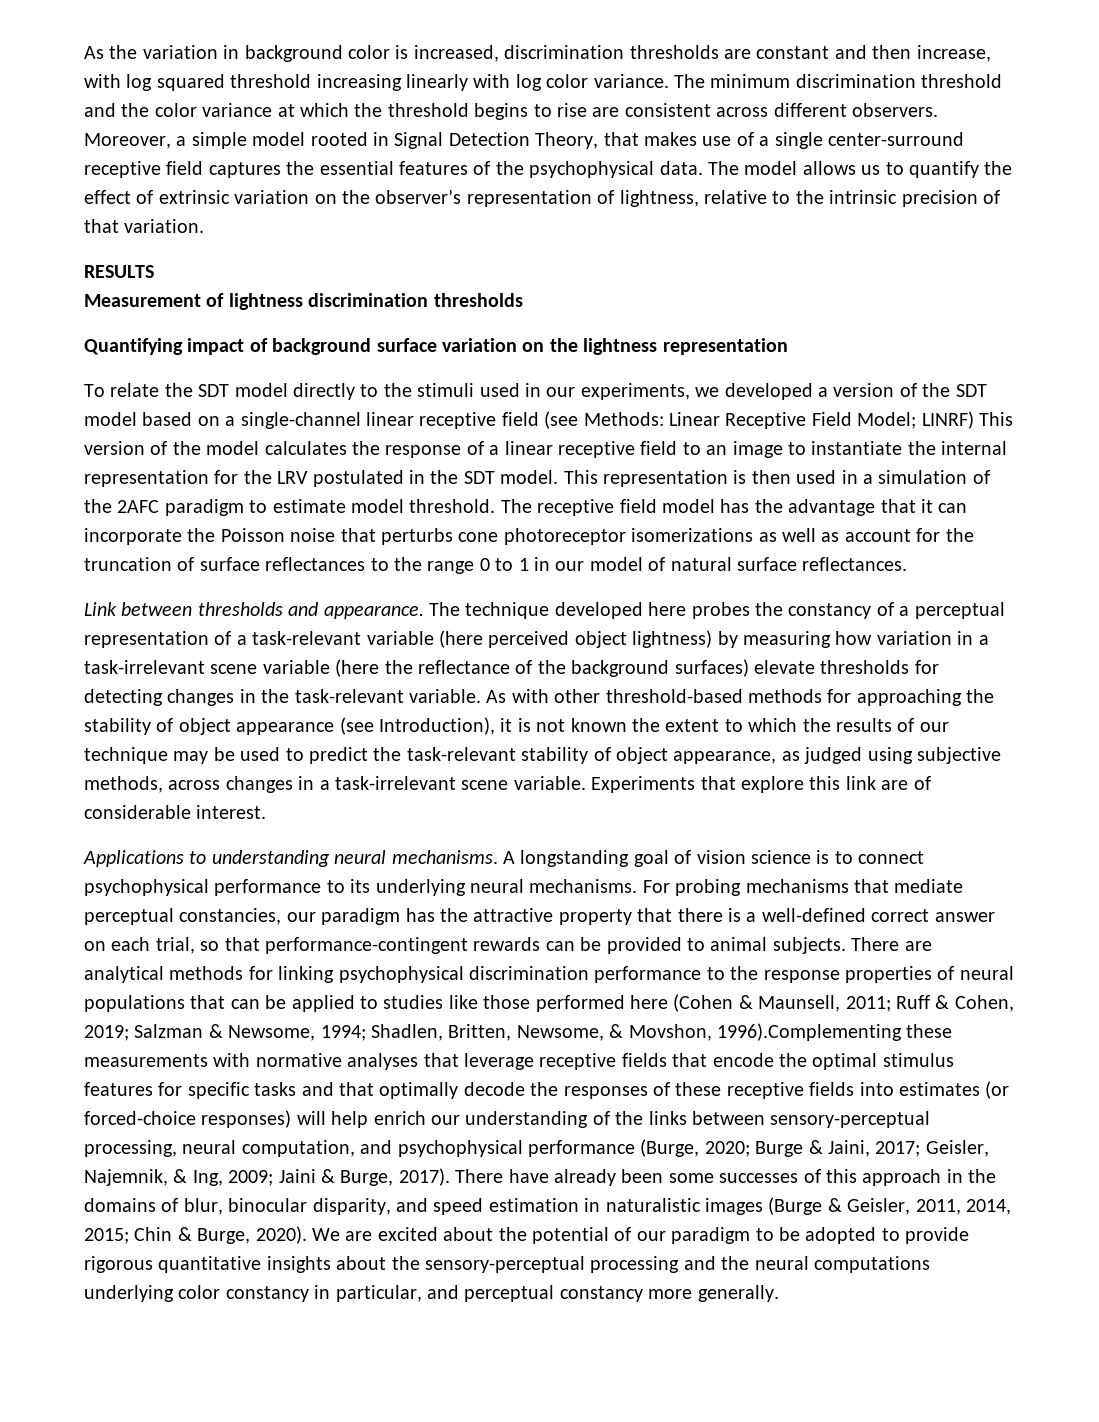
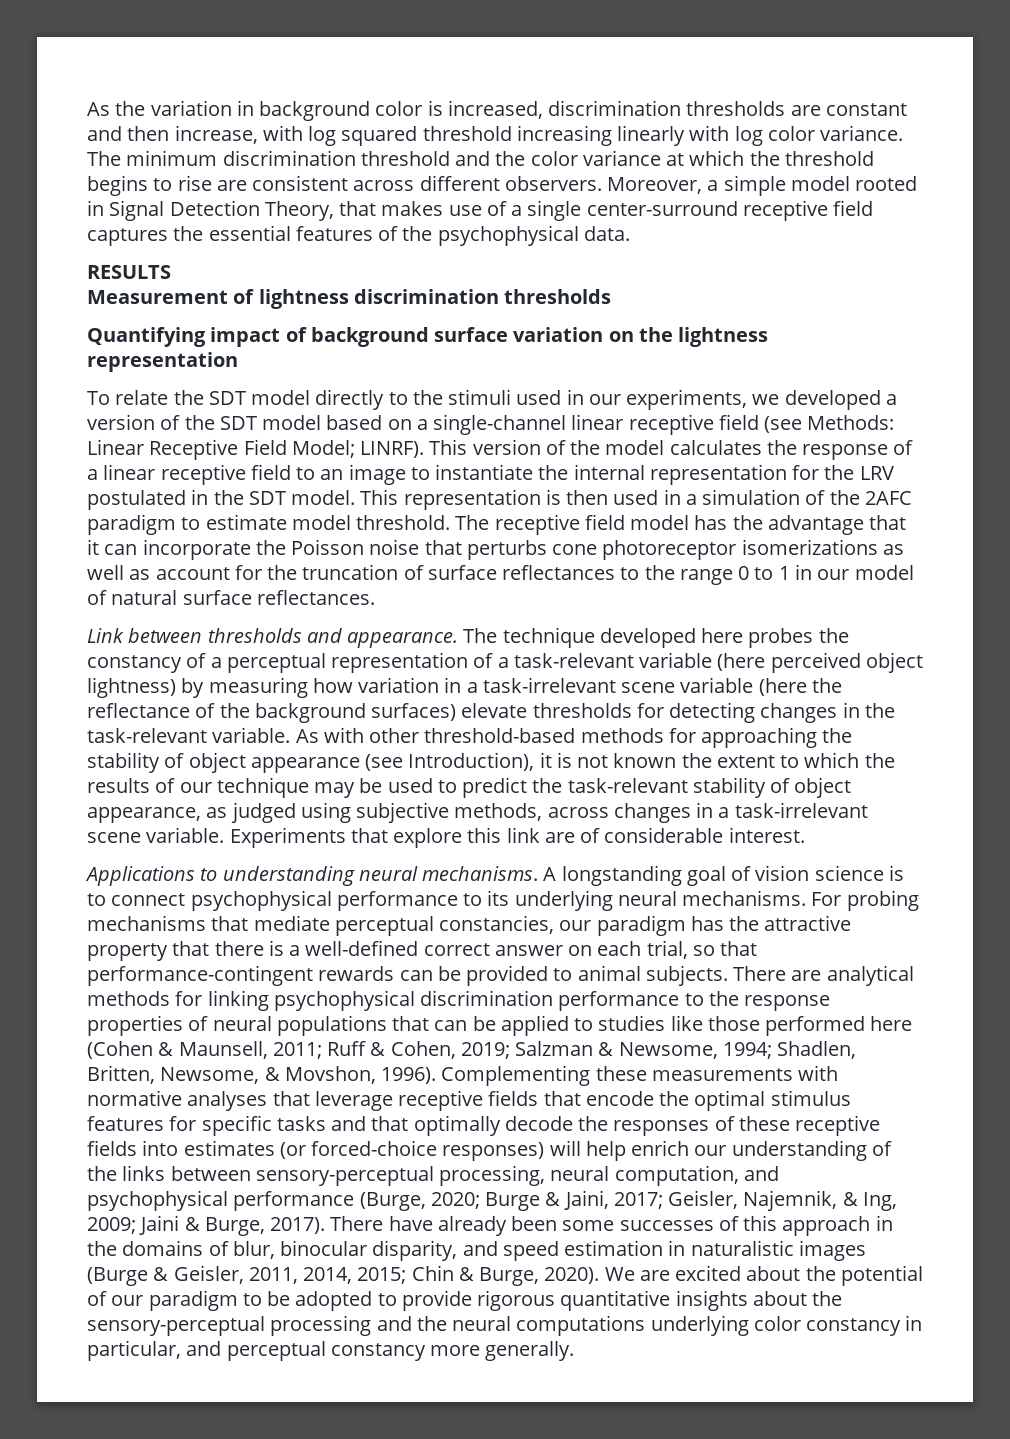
[707,161,1013,178] [84,189,1000,207] [84,219,205,233] The model allows us to quantify the effect of extrinsic variation on the observer’s representation of lightness, relative to the intrinsic precision of that variation. -> (630, 233) none
[921,411,974,429] LINRF) -> [360,441,425,458] LINRF).
[716,1023,902,1041] 1996).Complementing -> [381,1065,591,1086] 1996). Complementing

